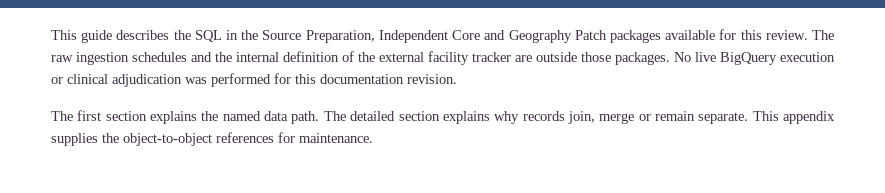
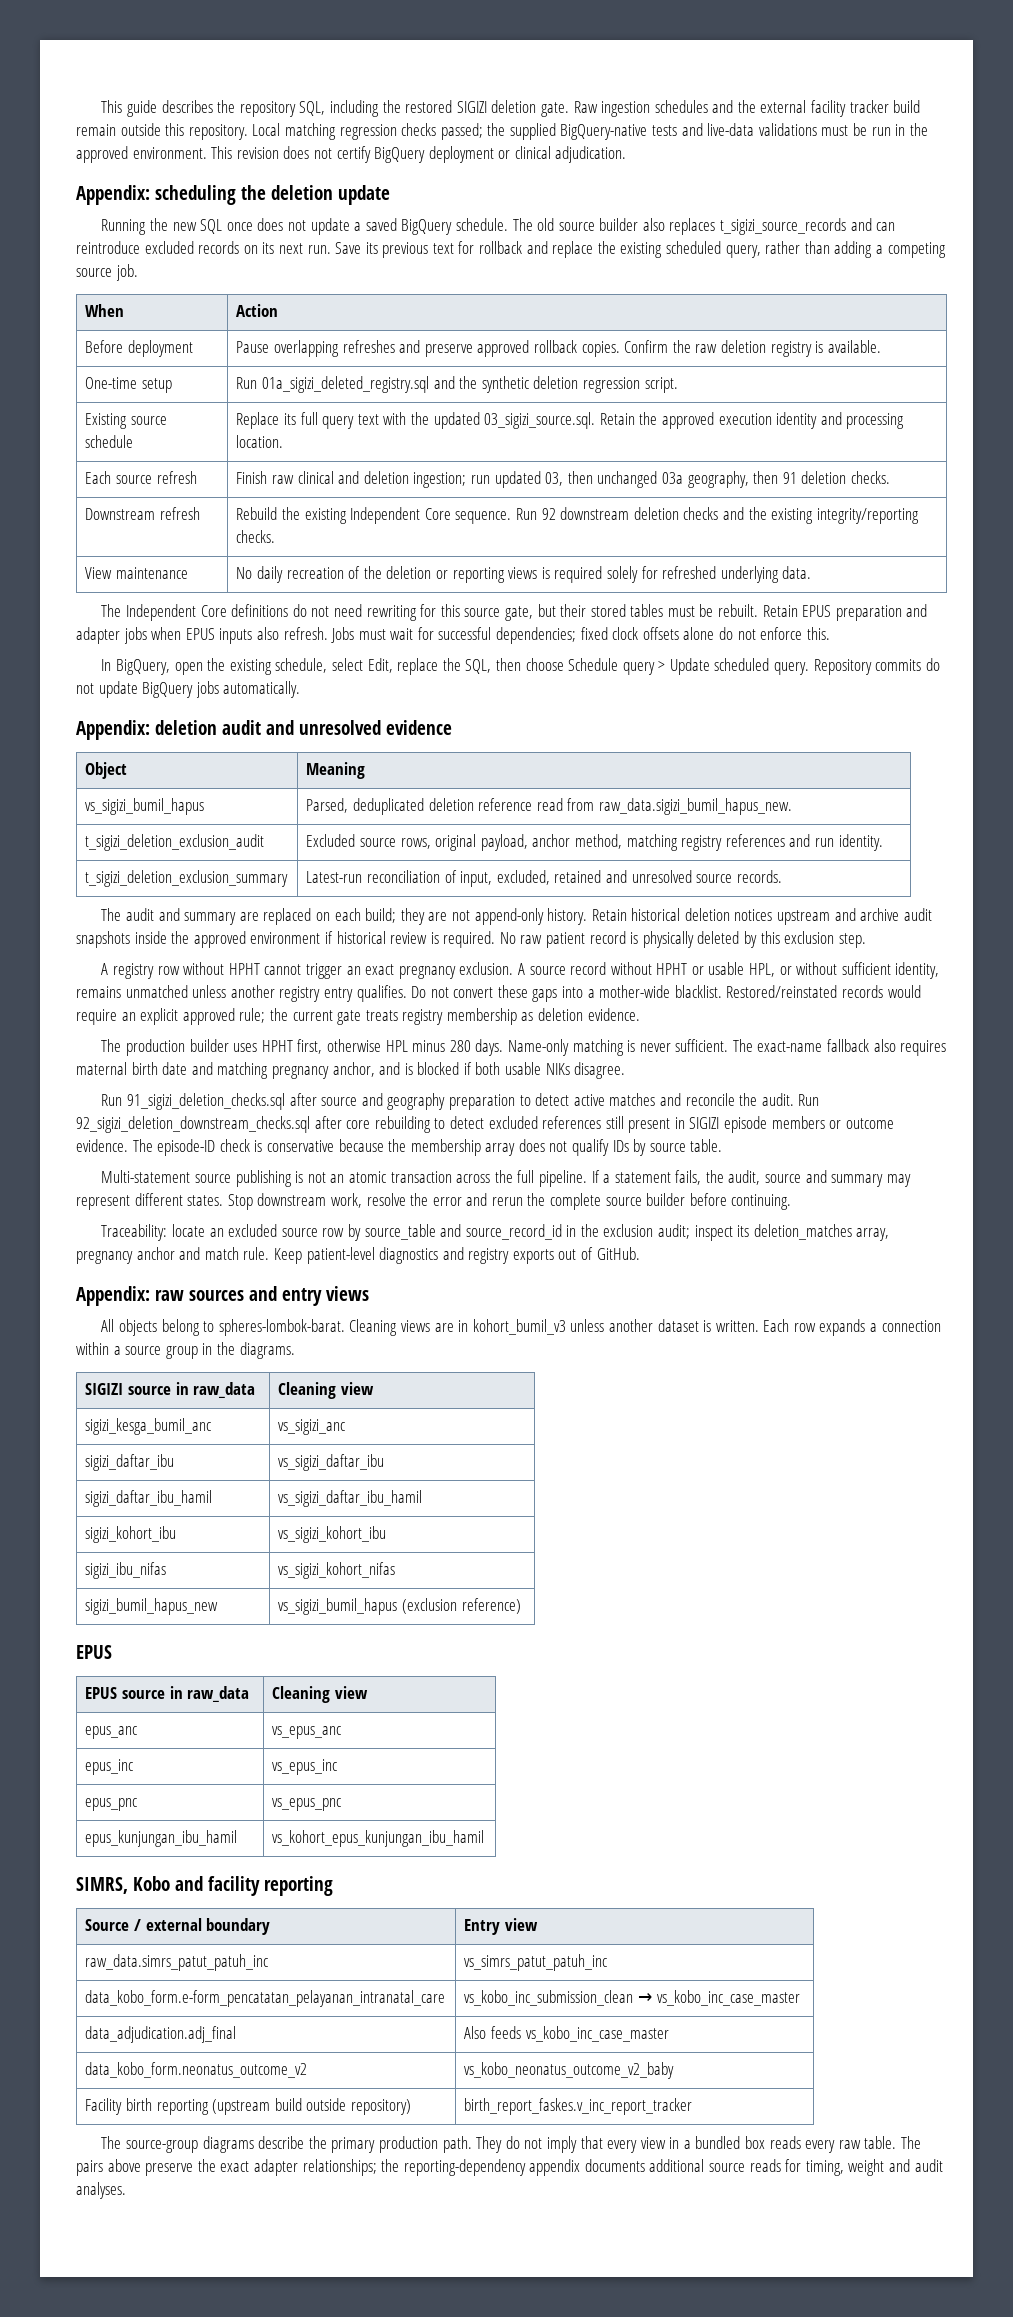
[194,29,835,43] [51,51,835,65] [51,73,457,87] [51,110,836,124] [51,132,373,146] SQL in the Source Preparation, Independent Core and Geography Patch packages available for this review. The raw ingestion schedules and the internal definition of the external facility tracker are outside those packages. No live BigQuery execution or clinical adjudication was performed for this documentation revision. // The first section explains the named data path. The detailed section explains why records join, merge or remain separate. This appendix supplies the object-to-object references for maintenance. -> [239,100,921,117] [76,123,928,140] [76,146,627,163] [76,185,390,205] [101,218,896,235] [76,241,946,258] [76,264,138,281] [85,304,125,317] [236,304,279,317] [85,340,194,357] [236,340,881,357] [85,377,173,393] [236,376,678,393] [85,413,168,429] [85,435,134,448] [236,412,905,429] [236,435,284,448] [85,471,197,484] [236,471,890,488] [85,507,201,520] [236,507,919,524] [236,530,276,543] [85,567,189,579] [236,566,812,583] [101,604,928,621] [76,627,830,644] [101,658,940,675] [76,681,301,698] [76,720,452,740] [85,762,128,779] [306,762,366,779] [85,798,205,815] [306,798,793,815] [85,834,265,851] [306,834,883,851] [85,870,289,887] [306,870,782,887] [101,908,932,925] [76,931,866,948] [101,962,940,979] [76,985,921,1002] [76,1008,640,1025] [101,1039,947,1056] [76,1062,626,1079] [101,1093,820,1110] [76,1116,894,1133] [76,1139,723,1156] [101,1170,911,1187] [76,1193,792,1210] [101,1224,890,1241] [76,1247,640,1264] [76,1286,369,1306] [101,1319,941,1336] [76,1342,295,1359] [85,1382,256,1398] [278,1382,375,1399] [85,1418,212,1435] [278,1419,346,1435] [85,1454,175,1471] [278,1454,385,1471] [85,1490,213,1507] [278,1490,423,1507] [85,1526,177,1543] [278,1526,387,1543] [85,1562,167,1579] [278,1562,396,1579] [85,1598,219,1615] [278,1598,521,1615] [76,1645,112,1659] [85,1686,250,1702] [272,1686,369,1703] [85,1726,138,1739] [272,1726,342,1739] [85,1759,134,1775] [272,1759,338,1775] [85,1798,138,1811] [272,1798,342,1811] [85,1830,238,1847] [272,1830,485,1847] [76,1876,333,1896] [85,1918,271,1935] [464,1918,539,1935] [85,1954,269,1971] [464,1954,608,1971] [85,1990,446,2007] [464,1990,800,2006] [85,2026,237,2043] [464,2026,669,2042] [85,2062,308,2078] [464,2062,675,2079] [85,2098,412,2115] [464,2098,693,2115] [101,2136,921,2153] [76,2159,943,2176] [76,2182,126,2199] repository SQL, including the restored SIGIZI deletion gate. Raw ingestion schedules and the external facility tracker build remain outside this repository. Local matching regression checks passed; the supplied BigQuery-native tests and live-data validations must be run in the approved environment. This revision does not certify BigQuery deployment or clinical adjudication. // Appendix: scheduling the deletion update // Running the new SQL once does not update a saved BigQuery schedule. The old source builder also replaces t_sigizi_source_records and can reintroduce excluded records on its next run. Save its previous text for rollback and replace the existing scheduled query, rather than adding a competing source job. // When | Action // Before deployment | Pause overlapping refreshes and preserve approved rollback copies. Confirm the raw deletion registry is available. // One-time setup | Run 01a_sigizi_deleted_registry.sql and the synthetic deletion regression script. // Existing source schedule | Replace its full query text with the updated 03_sigizi_source.sql. Retain the approved execution identity and processing location. // Each source refresh | Finish raw clinical and deletion ingestion; run updated 03, then unchanged 03a geography, then 91 deletion checks. // Downstream refresh | Rebuild the existing Independent Core sequence. Run 92 downstream deletion checks and the existing integrity/reporting checks. // View maintenance | No daily recreation of the deletion or reporting views is required solely for refreshed underlying data. // The Independent Core definitions do not need rewriting for this source gate, but their stored tables must be rebuilt. Retain EPUS preparation and adapter jobs when EPUS inputs also refresh. Jobs must wait for successful dependencies; fixed clock offsets alone do not enforce this. // In BigQuery, open the existing schedule, select Edit, replace the SQL, then choose Schedule query > Update scheduled query. Repository commits do not update BigQuery jobs automatically. // Appendix: deletion audit and unresolved evidence // Object | Meaning // vs_sigizi_bumil_hapus | Parsed, deduplicated deletion reference read from raw_data.sigizi_bumil_hapus_new. // t_sigizi_deletion_exclusion_audit | Excluded source rows, original payload, anchor method, matching registry references and run identity. // t_sigizi_deletion_exclusion_summary | Latest-run reconciliation of input, excluded, retained and unresolved source records. // The audit and summary are replaced on each build; they are not append-only history. Retain historical deletion notices upstream and archive audit snapshots inside the approved environment if historical review is required. No raw patient record is physically deleted by this exclusion step. // A registry row without HPHT cannot trigger an exact pregnancy exclusion. A source record without HPHT or usable HPL, or without sufficient identity, remains unmatched unless another registry entry qualifies. Do not convert these gaps into a mother-wide blacklist. Restored/reinstated records would require an explicit approved rule; the current gate treats registry membership as deletion evidence. // The production builder uses HPHT first, otherwise HPL minus 280 days. Name-only matching is never sufficient. The exact-name fallback also requires maternal birth date and matching pregnancy anchor, and is blocked if both usable NIKs disagree. // Run 91_sigizi_deletion_checks.sql after source and geography preparation to detect active matches and reconcile the audit. Run 92_sigizi_deletion_downstream_checks.sql after core rebuilding to detect excluded references still present in SIGIZI episode members or outcome evidence. The episode-ID check is conservative because the membership array does not qualify IDs by source table. // Multi-statement source publishing is not an atomic transaction across the full pipeline. If a statement fails, the audit, source and summary may represent different states. Stop downstream work, resolve the error and rerun the complete source builder before continuing. // Traceability: locate an excluded source row by source_table and source_record_id in the exclusion audit; inspect its deletion_matches array, pregnancy anchor and match rule. Keep patient-level diagnostics and registry exports out of GitHub. // Appendix: raw sources and entry views // All objects belong to spheres-lombok-barat. Cleaning views are in kohort_bumil_v3 unless another dataset is written. Each row expands a connection within a source group in the diagrams. // SIGIZI source in raw_data | Cleaning view // sigizi_kesga_bumil_anc | vs_sigizi_anc // sigizi_daftar_ibu | vs_sigizi_daftar_ibu // sigizi_daftar_ibu_hamil | vs_sigizi_daftar_ibu_hamil // sigizi_kohort_ibu | vs_sigizi_kohort_ibu // sigizi_ibu_nifas | vs_sigizi_kohort_nifas // sigizi_bumil_hapus_new | vs_sigizi_bumil_hapus (exclusion reference) // EPUS // EPUS source in raw_data | Cleaning view // epus_anc | vs_epus_anc // epus_inc | vs_epus_inc // epus_pnc | vs_epus_pnc // epus_kunjungan_ibu_hamil | vs_kohort_epus_kunjungan_ibu_hamil // SIMRS, Kobo and facility reporting // Source / external boundary | Entry view // raw_data.simrs_patut_patuh_inc | vs_simrs_patut_patuh_inc // data_kobo_form.e-form_pencatatan_pelayanan_intranatal_care | vs_kobo_inc_submission_clean → vs_kobo_inc_case_master // data_adjudication.adj_final | Also feeds vs_kobo_inc_case_master // data_kobo_form.neonatus_outcome_v2 | vs_kobo_neonatus_outcome_v2_baby // Facility birth reporting (upstream build outside repository) | birth_report_faskes.v_inc_report_tracker // The source-group diagrams describe the primary production path. They do not imply that every view in a bundled box reads every raw table. The pairs above preserve the exact adapter relationships; the reporting-dependency appendix documents additional source reads for timing, weight and audit analyses.

